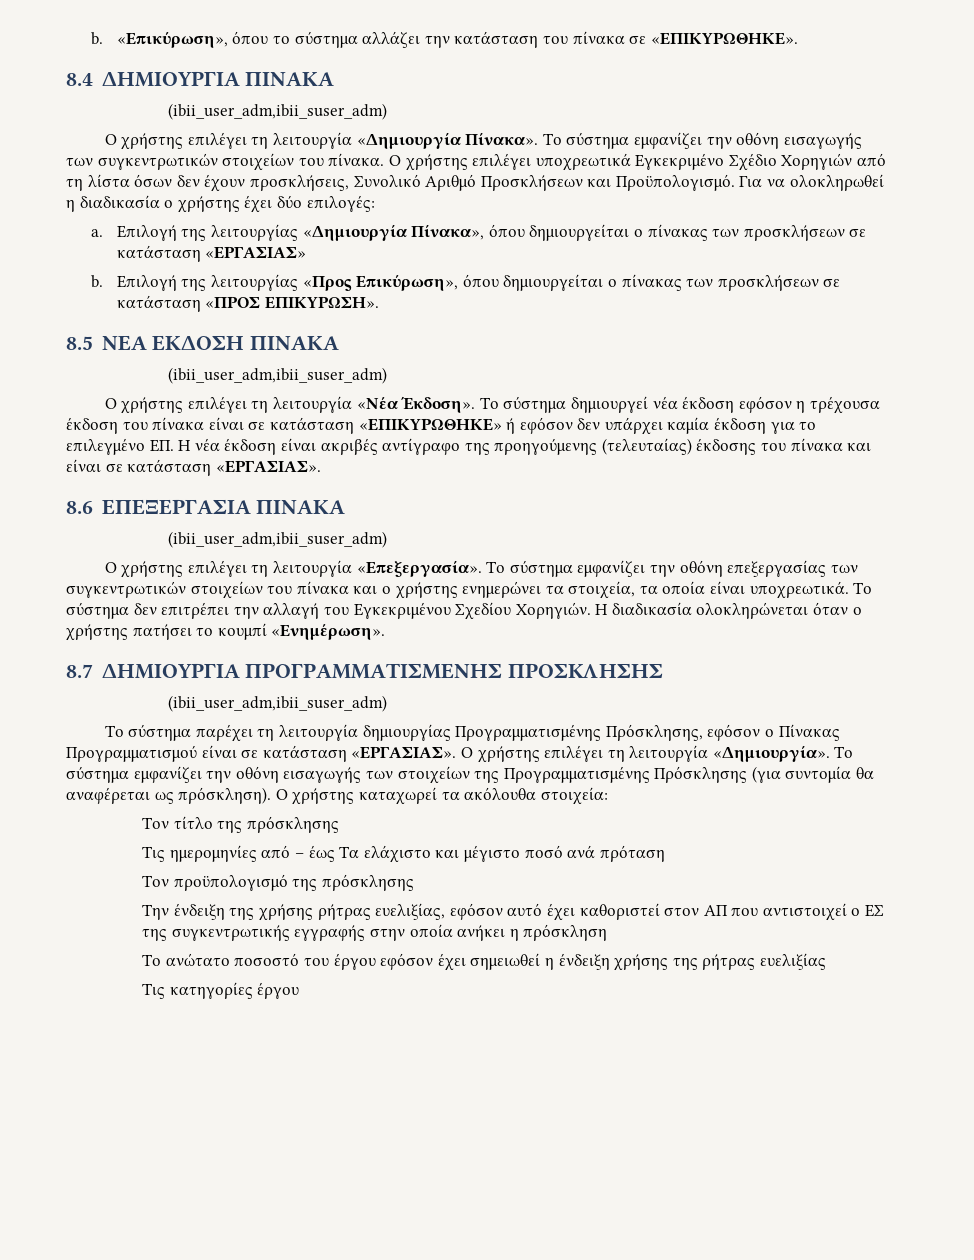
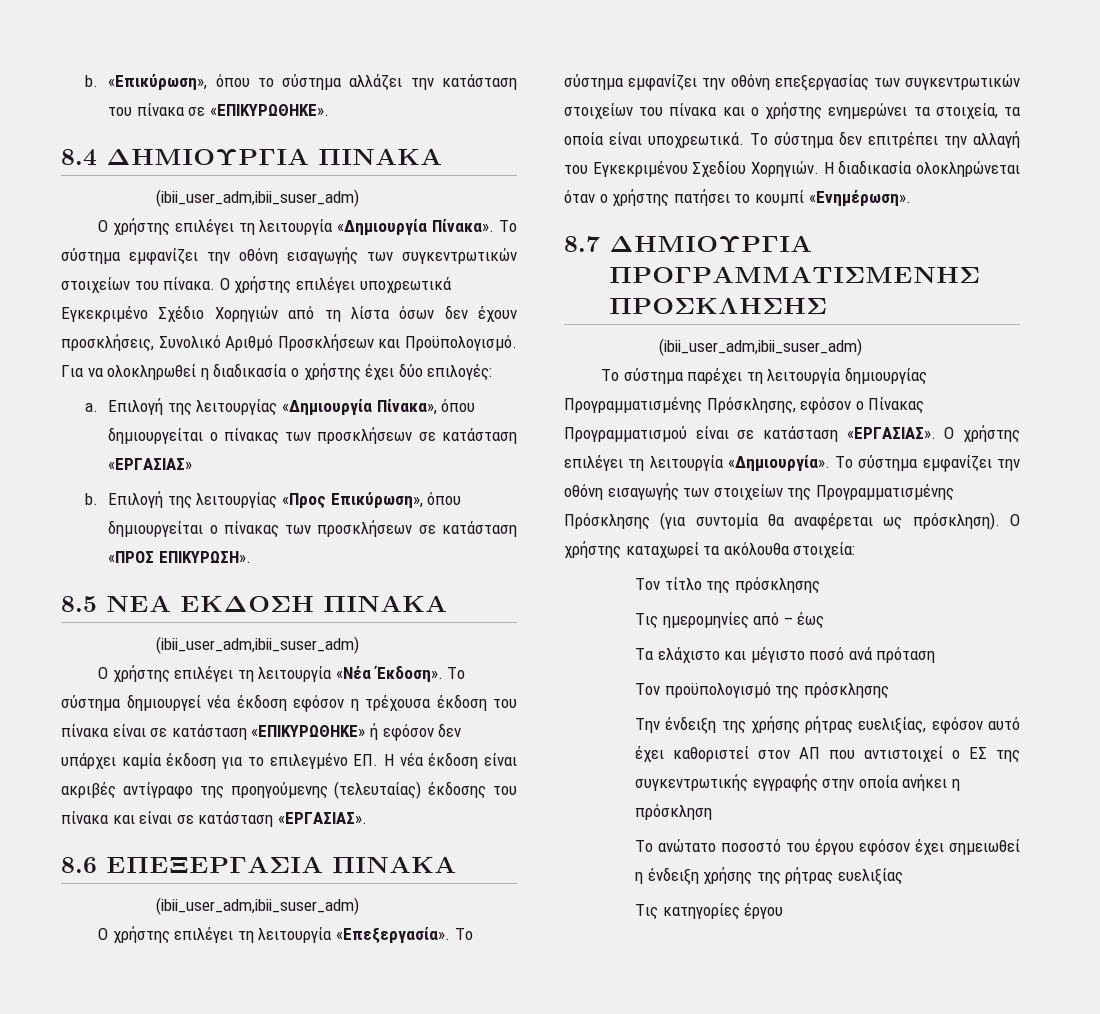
(335, 853) none -> (825, 620) //

